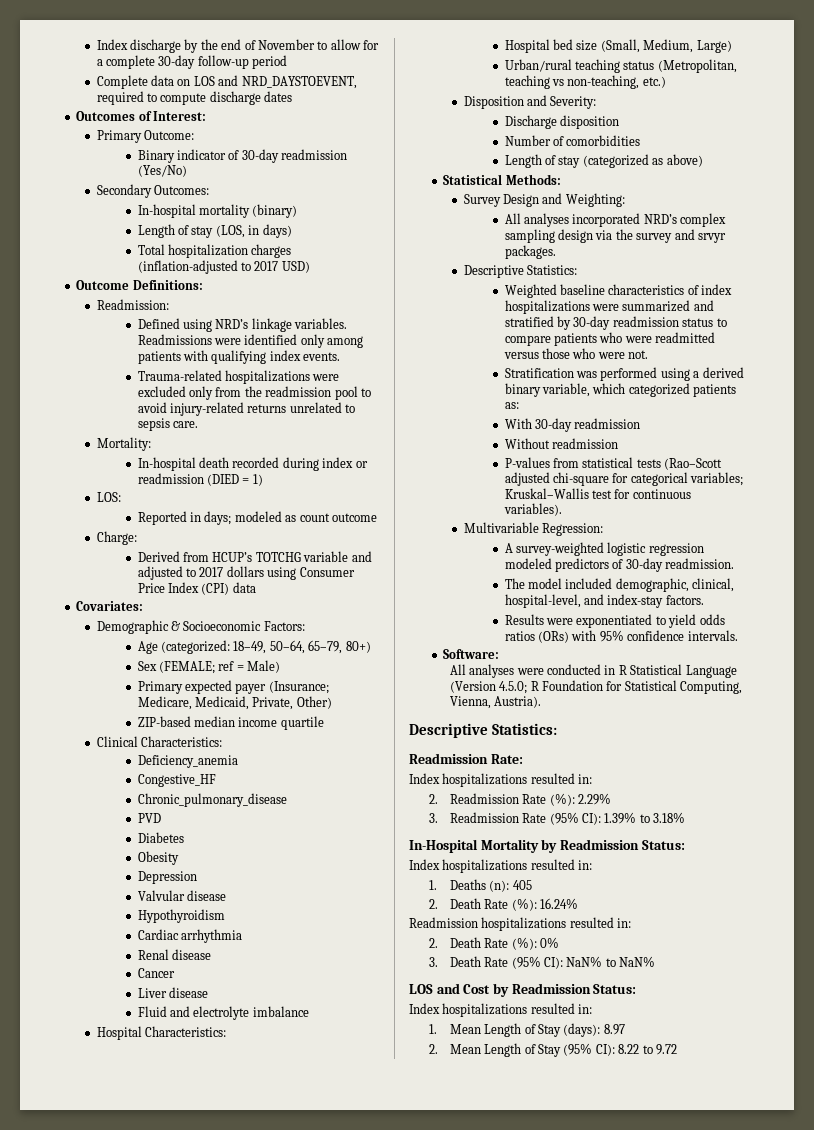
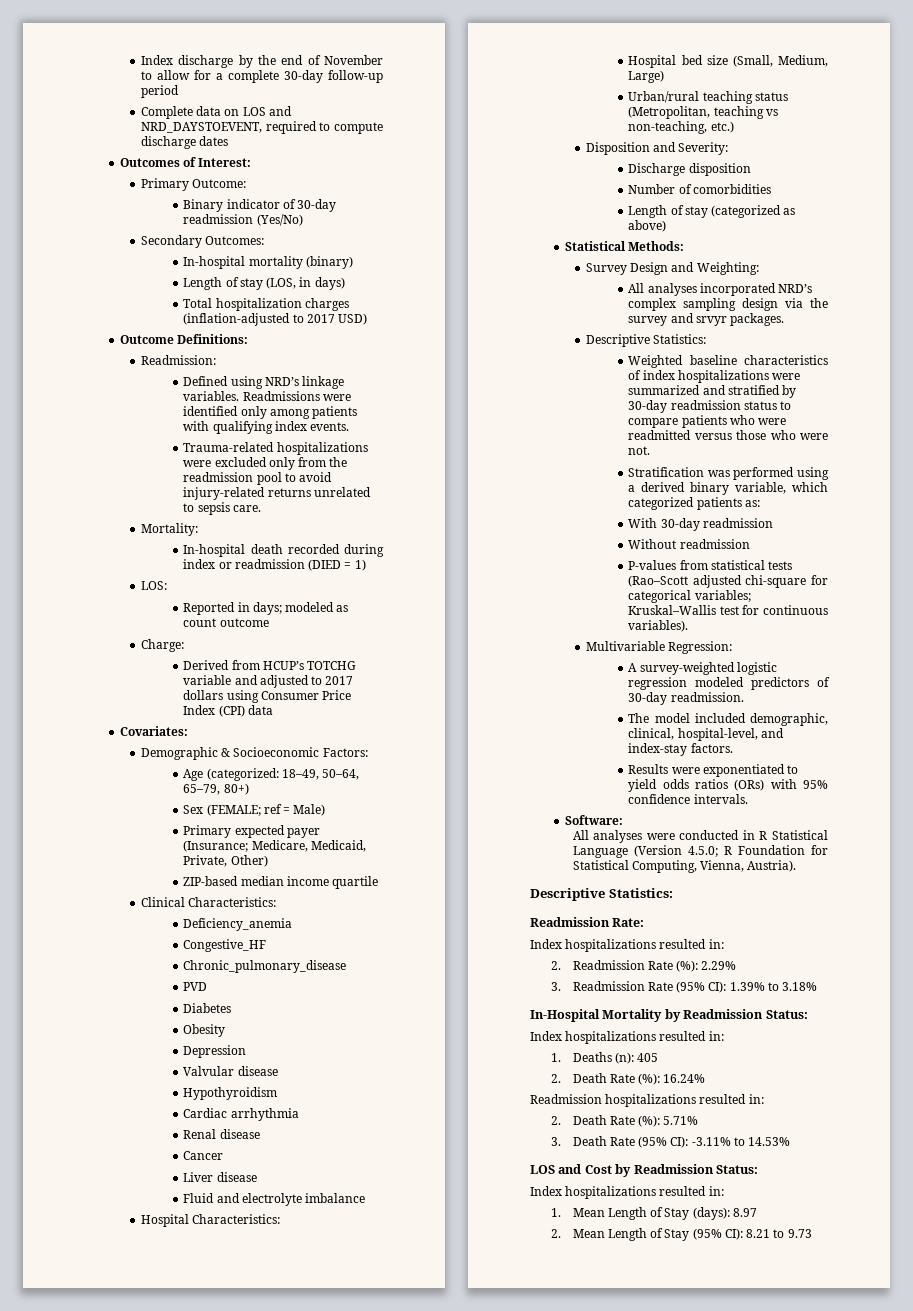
[540,937,560,948] 0% -> [663,1116,699,1125] 5.71%
[566,956,656,967] NaN% to NaN% -> [691,1137,791,1146] -3.11% to 14.53%
[618,1044,677,1055] 8.22 to 9.72 -> [746,1229,812,1238] 8.21 to 9.73

